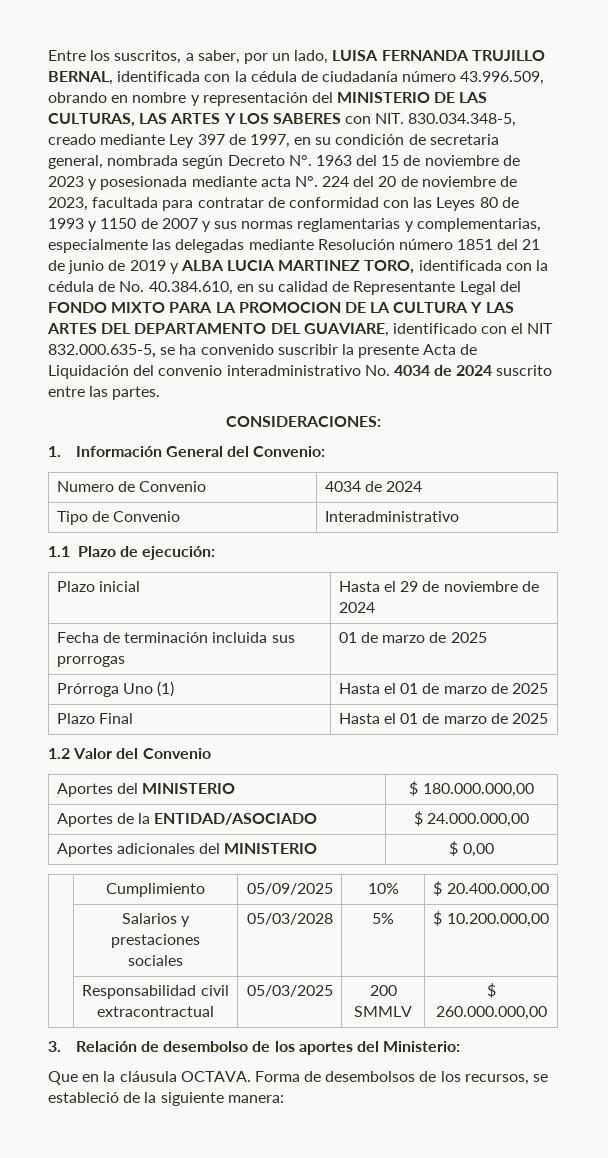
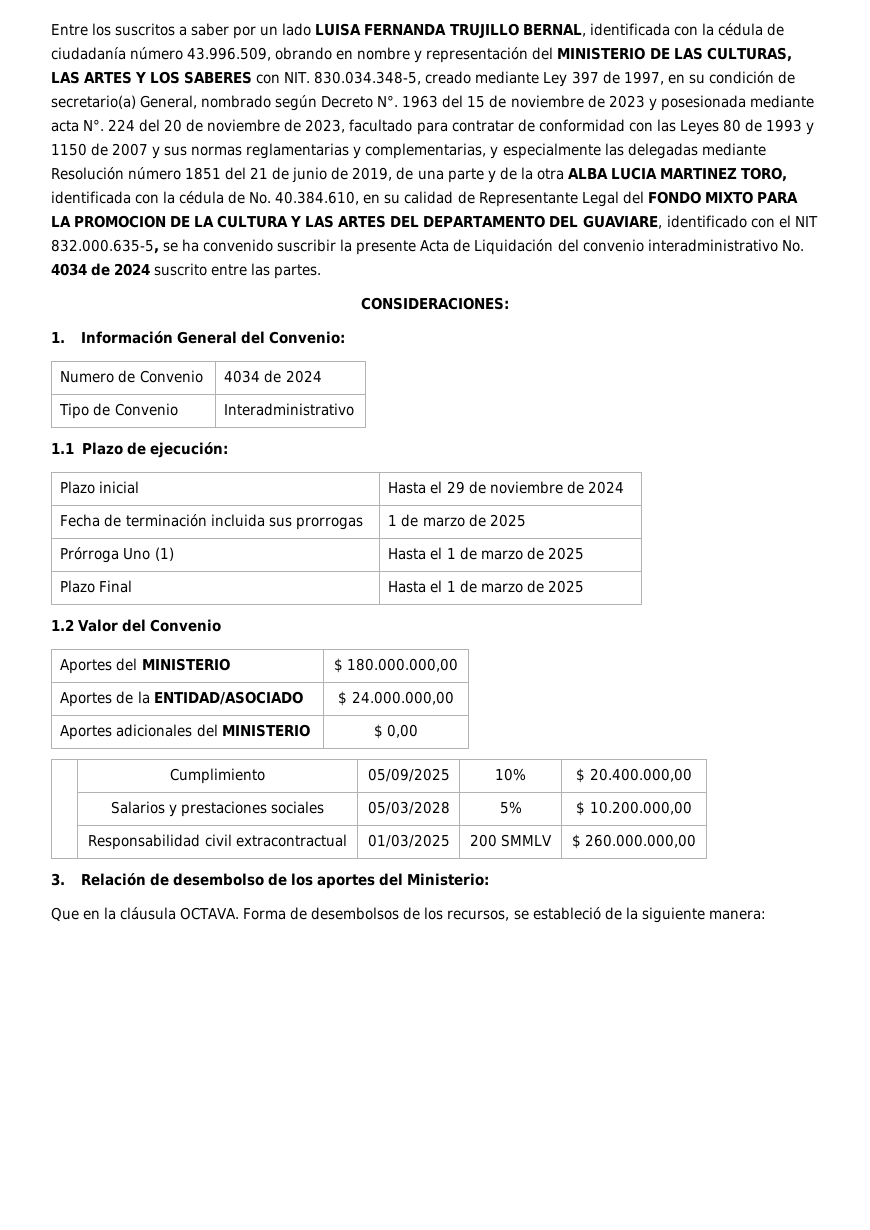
[114,50,240,64] suscritos, a saber, -> [115,23,230,36] suscritos a saber
[294,50,329,64] lado, -> [282,23,312,36] lado
[429,134,499,145] [48,155,179,169] secretaria general, nombrada -> [51,95,272,109] secretario(a) General, nombrado
[92,197,159,208] facultada -> [349,119,413,132] facultado
(541, 225) none -> [490,146,499,159] y
[129,260,179,274] 2019 y -> [352,167,564,183] 2019, de una parte y de la otra
[338,632,357,643] 01 -> [388,515,398,526] 1
[400,683,419,694] 01 -> [446,548,456,559] 1
[400,713,419,724] 01 -> [446,581,456,592] 1
[246,985,333,997] 05/03/2025 -> [367,834,450,848] 01/03/2025

